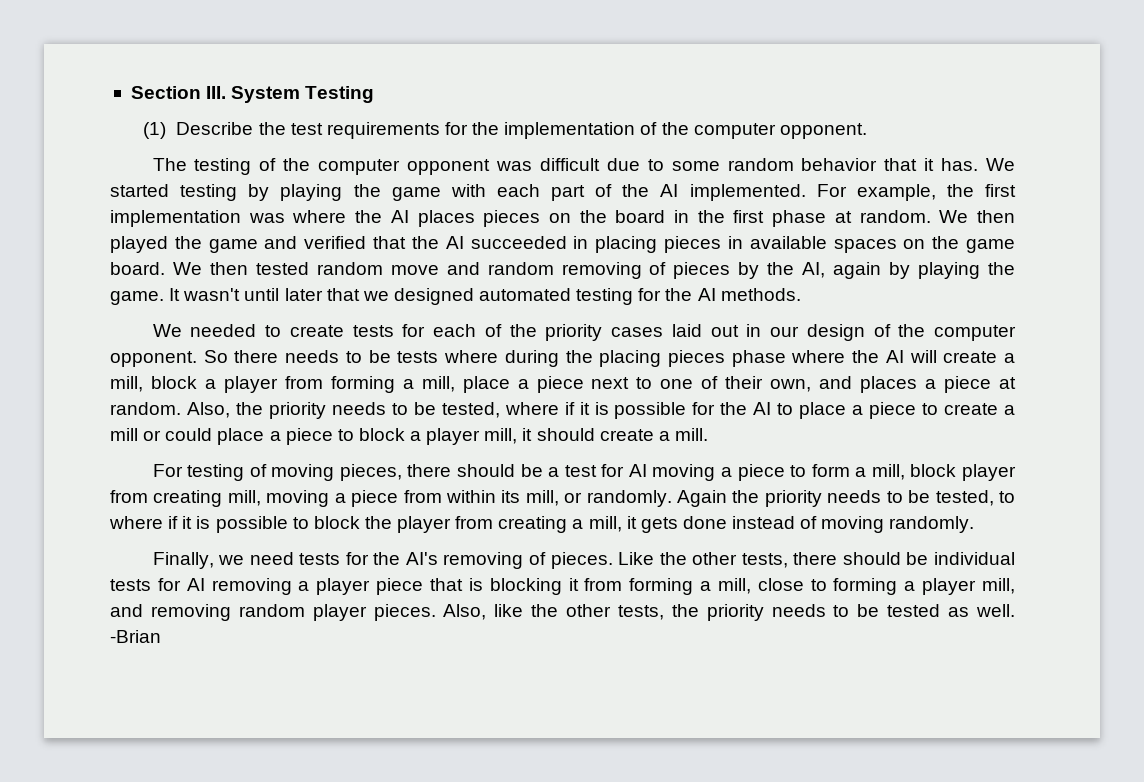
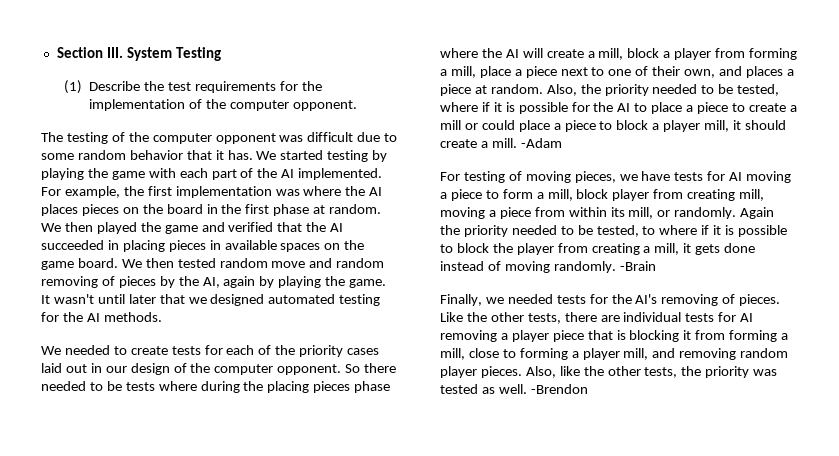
[285,350,340,363] needs -> [41,381,86,391] needed
[331,402,386,415] needs -> [652,84,698,94] needed
(708, 434) none -> [520,138,562,148] -Adam
[407,464,597,477] there should be a test -> [619,171,704,181] we have tests
[827,490,882,503] needs -> [511,225,557,235] needed
(975, 524) none -> [619,261,656,271] -Brain
[249,552,294,565] need -> [507,294,553,304] needed
[842,552,929,565] should be -> [600,315,620,322] are
[771,604,880,617] needs to be -> [753,369,778,376] was
[110,630,161,643] -Brian -> [530,384,588,394] -Brendon

